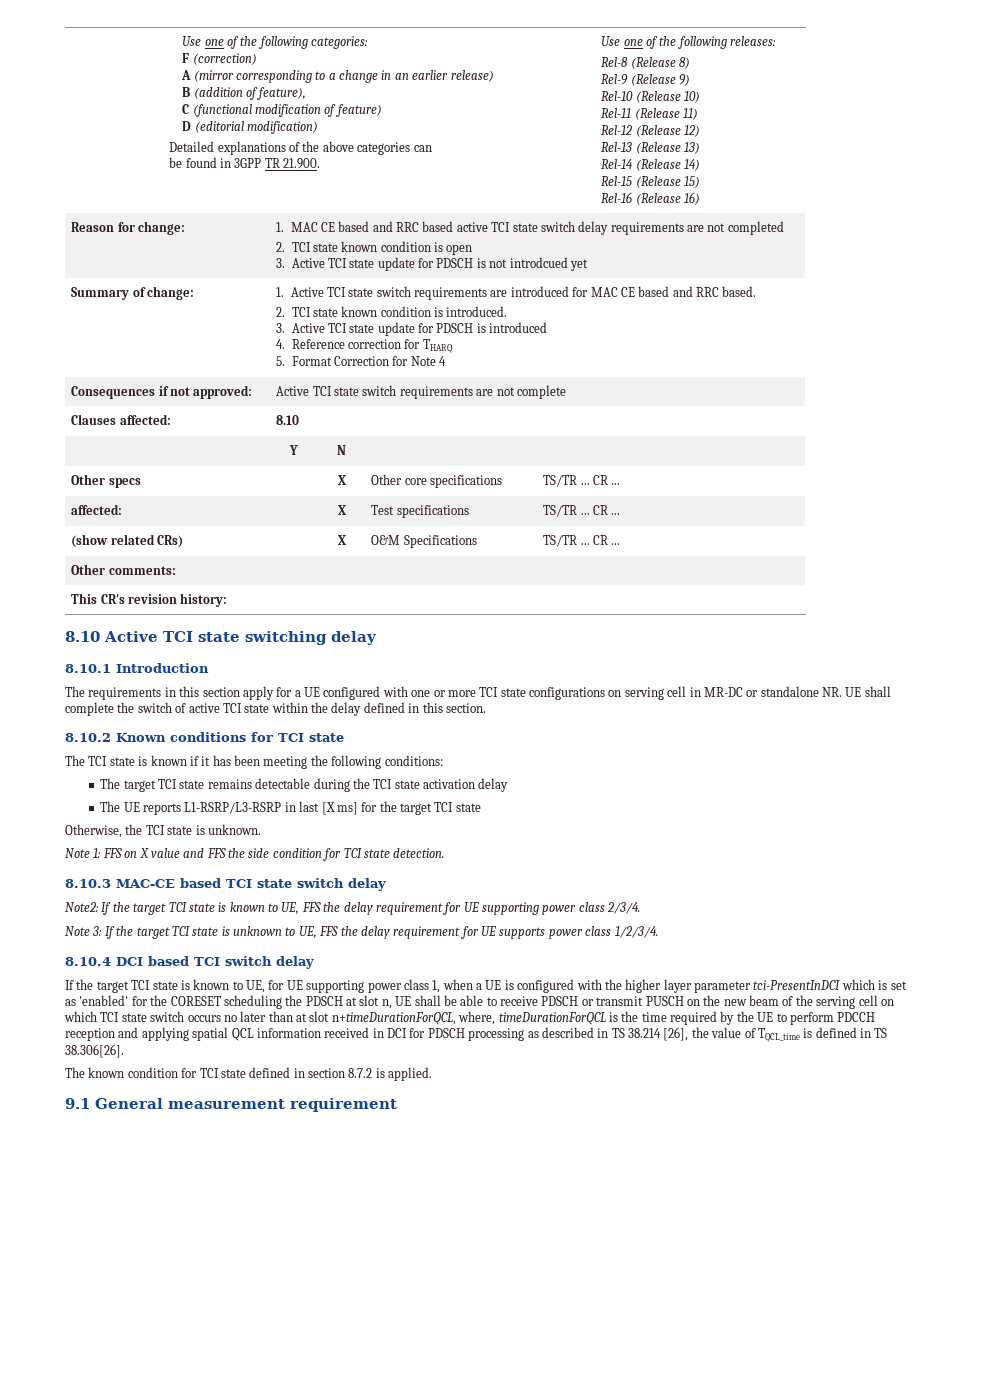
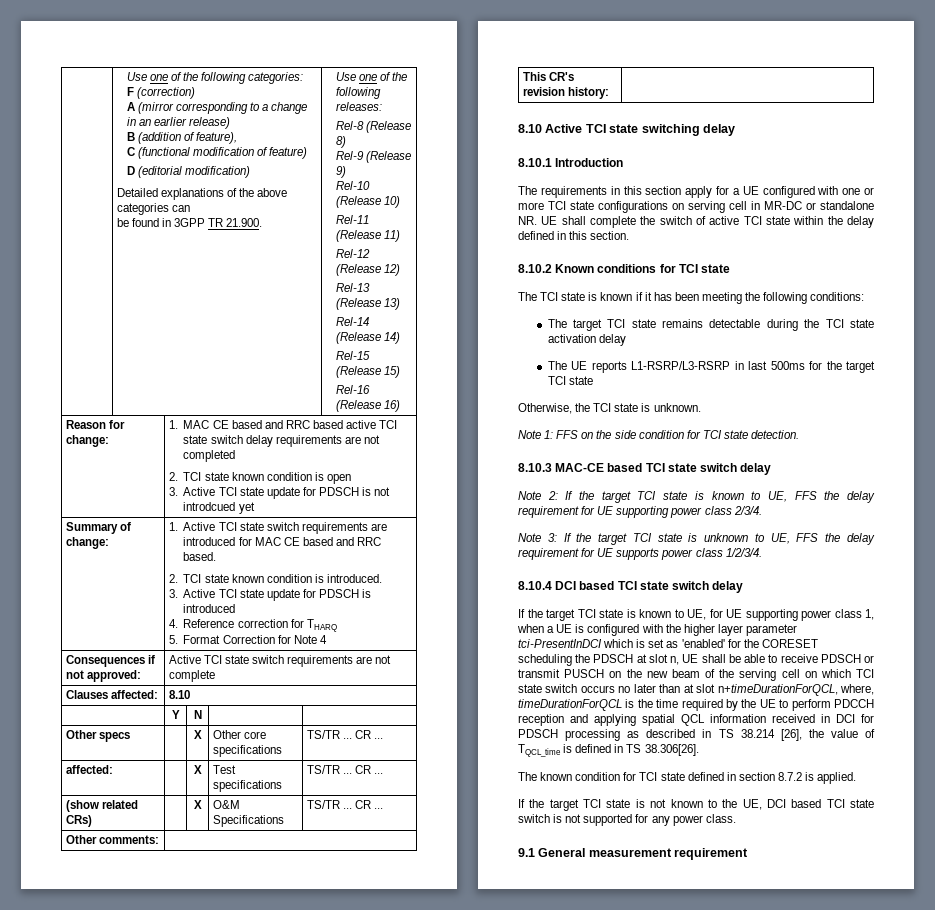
[321,802,358,815] [X ms] -> [770,361,805,370] 500ms
[139,848,226,858] X value and FFS -> (594, 435) none
[65,902,99,912] Note2: -> [518,491,558,500] Note 2:
(220, 961) none -> [639,581,669,590] state
(433, 1074) none -> [518,799,874,811] [518,814,736,826] // If the target TCI state is not known to the UE, DCI based TCI state switch is not supported for any power class.

